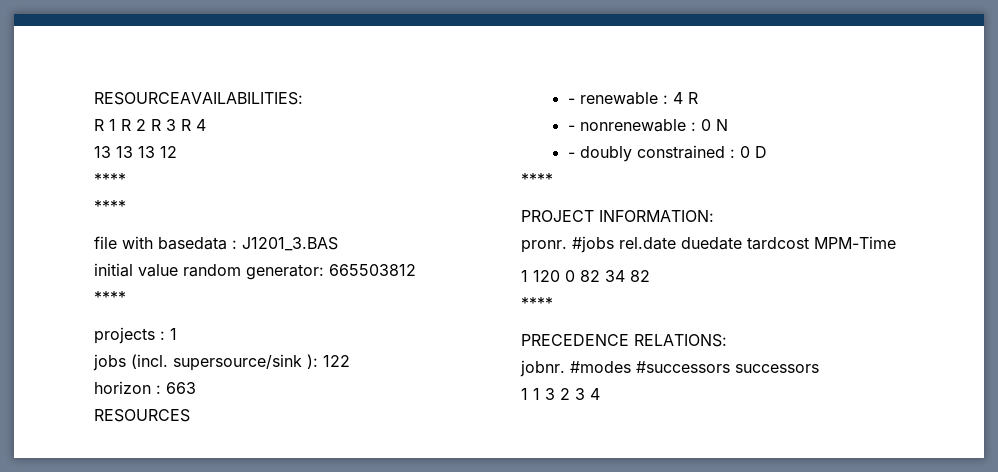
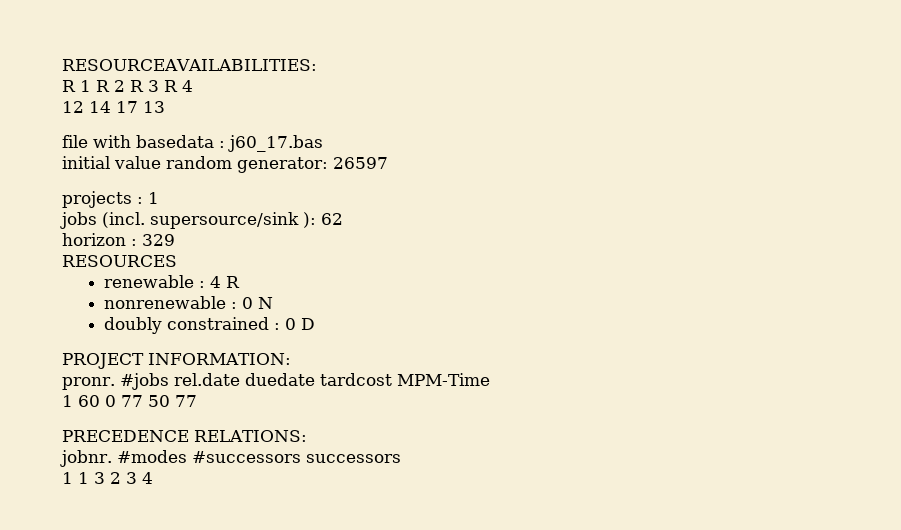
[94,146,177,158] [94,173,126,185] [94,200,126,212] 13 13 13 12 // **** // **** -> [62,101,165,113] 12 14 17 13
[242,237,338,251] J1201_3.BAS -> [228,135,323,152] j60_17.bas
[329,264,416,276] [94,291,126,303] 665503812 // **** -> [333,157,388,169] 26597
[323,355,350,367] 122 -> [321,213,343,225] 62
[166,382,196,394] 663 -> [142,234,175,246] 329
[567,98,575,104] - -> (177, 261) none
[567,125,575,131] - -> (240, 282) none
[567,152,575,158] - -> (273, 303) none
[521,173,553,185] // **** -> (315, 324) none
[533,270,650,282] [521,297,553,309] 120 0 82 34 82 // **** -> [78,395,197,407] 60 0 77 50 77

